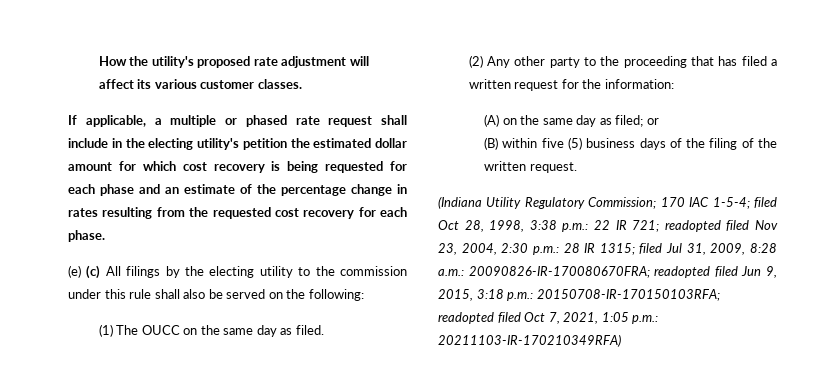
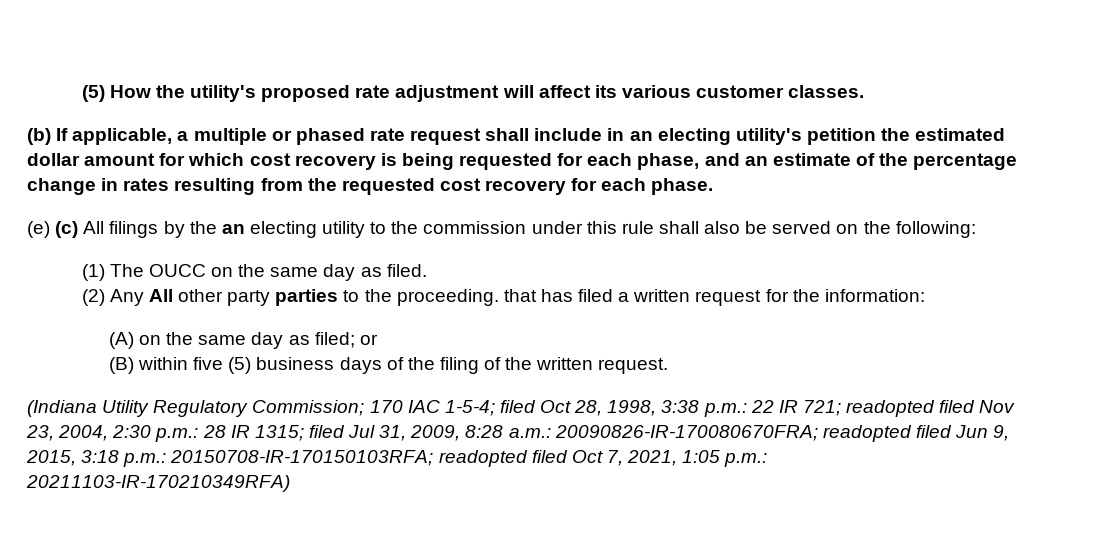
(98, 61) none -> [81,85,105,102] (5)
(302, 84) none -> [27,128,51,145] (b)
[125,138,145,148] the -> [629,131,653,141] an
[100,184,134,196] phase -> [637,153,700,170] phase,
(204, 271) none -> [221,224,245,234] an
(511, 62) none -> [148,289,173,302] All
[584,56,687,68] to the proceeding -> [275,289,499,306] parties to the proceeding.

